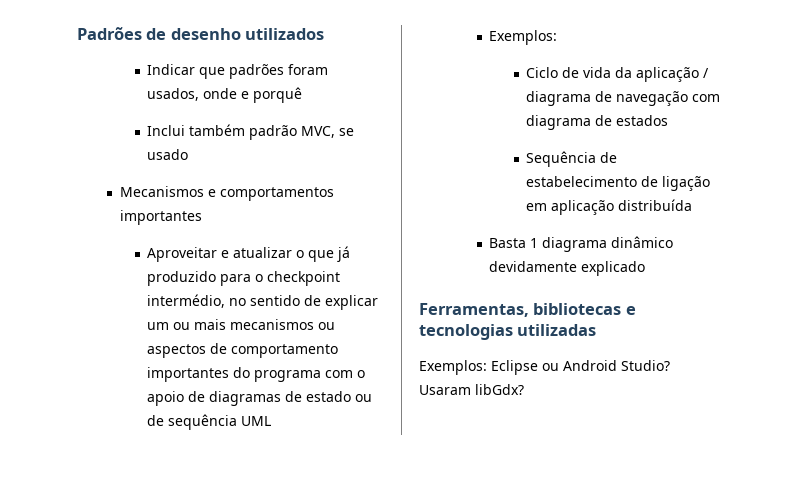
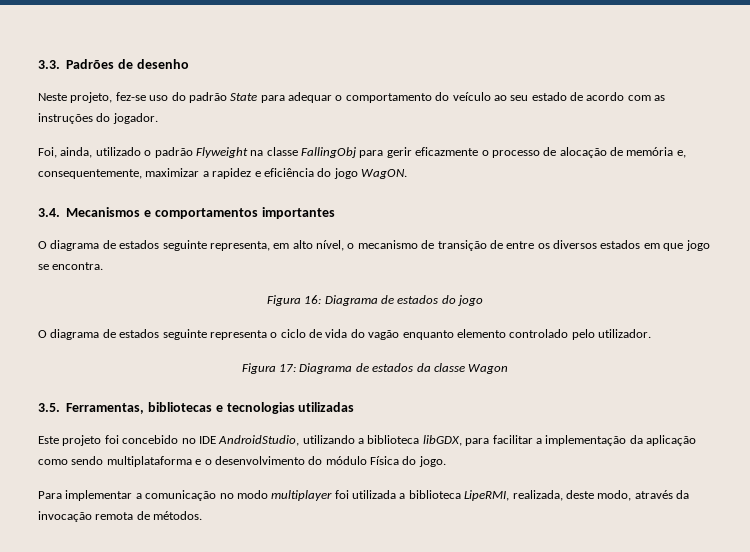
(77, 33) none -> [38,60,60,69] 3.3.
[245,28,325,40] [147,64,329,79] [147,87,303,103] [147,124,355,140] [147,149,189,160] [119,186,334,201] [119,210,202,225] [147,246,351,262] [147,271,341,286] [147,294,379,310] [147,319,336,330] [147,343,339,358] [147,367,366,382] [147,391,373,406] [147,414,272,430] [489,30,558,45] [526,67,710,82] [526,91,721,106] [526,115,669,130] [526,151,618,167] [526,176,711,191] [526,199,693,215] [489,236,674,252] [489,261,646,276] utilizados // Indicar que padrões foram usados, onde e porquê // Inclui também padrão MVC, se usado // Mecanismos e comportamentos importantes // Aproveitar e atualizar o que já produzido para o checkpoint intermédio, no sentido de explicar um ou mais mecanismos ou aspectos de comportamento importantes do programa com o apoio de diagramas de estado ou de sequência UML // Exemplos: // Ciclo de vida da aplicação / diagrama de navegação com diagrama de estados // Sequência de estabelecimento de ligação em aplicação distribuída // Basta 1 diagrama dinâmico devidamente explicado // -> [38,92,666,103] [38,113,158,124] [38,147,686,158] [38,168,407,179] [38,207,335,219] [38,240,710,251] [38,262,104,270] [266,295,484,306] [38,329,651,340] [241,363,509,374] [38,403,60,412] // Neste projeto, fez-se uso do padrão State para adequar o comportamento do veículo ao seu estado de acordo com as instruções do jogador. // Foi, ainda, utilizado o padrão Flyweight na classe FallingObj para gerir eficazmente o processo de alocação de memória e, consequentemente, maximizar a rapidez e eficiência do jogo WagON. // 3.4. Mecanismos e comportamentos importantes // O diagrama de estados seguinte representa, em alto nível, o mecanismo de transição de entre os diversos estados em que jogo se encontra. // Figura 16: Diagrama de estados do jogo // O diagrama de estados seguinte representa o ciclo de vida do vagão enquanto elemento controlado pelo utilizador. // Figura 17: Diagrama de estados da classe Wagon // 3.5.
[419,360,670,375] [419,384,524,395] Exemplos: Eclipse ou Android Studio? Usaram libGdx? -> [38,435,696,446] [38,456,446,467] [38,490,689,501] [38,511,203,522] Este projeto foi concebido no IDE AndroidStudio, utilizando a biblioteca libGDX, para facilitar a implementação da aplicação como sendo multiplataforma e o desenvolvimento do módulo Física do jogo. // Para implementar a comunicação no modo multiplayer foi utilizada a biblioteca LipeRMI, realizada, deste modo, através da invocação remota de métodos.

